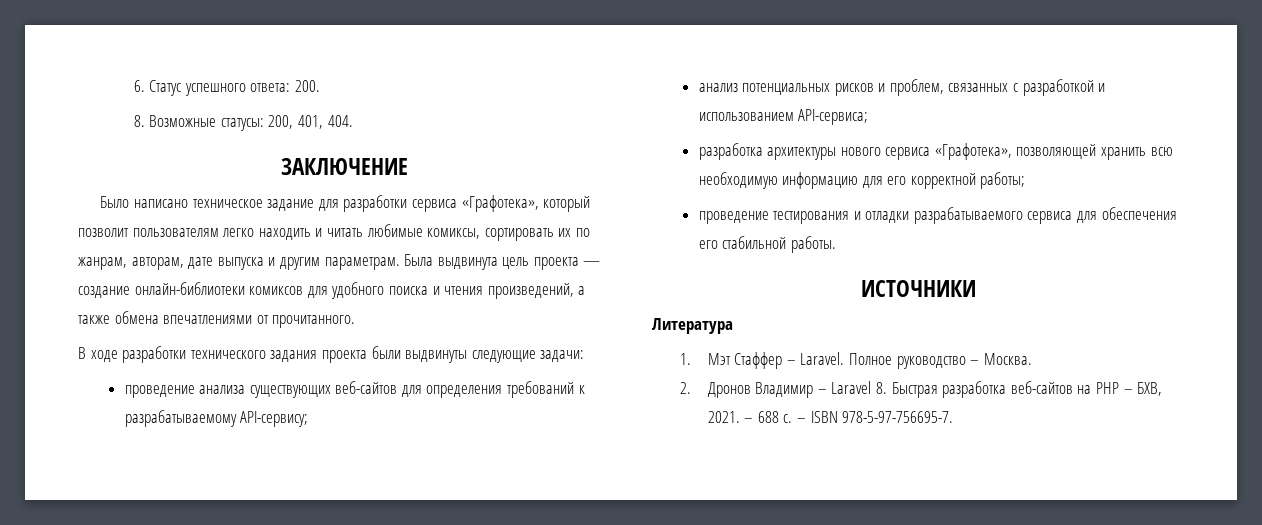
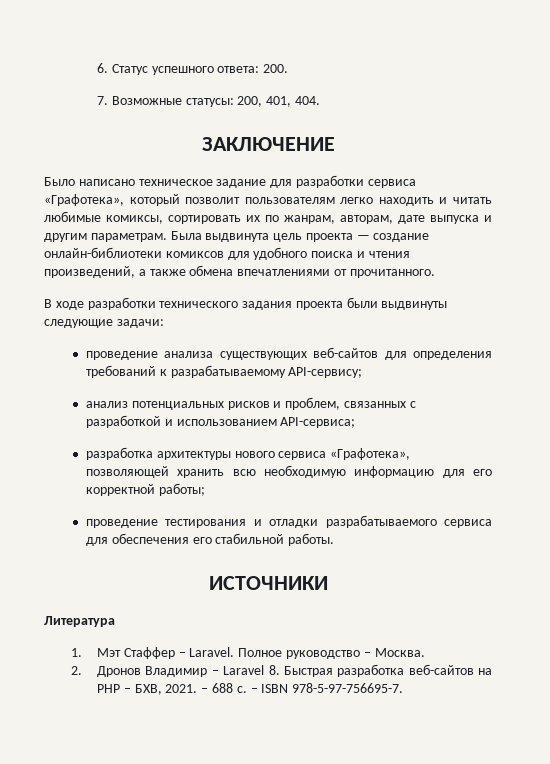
[133,115,145,127] 8. -> [97,96,109,105] 7.

